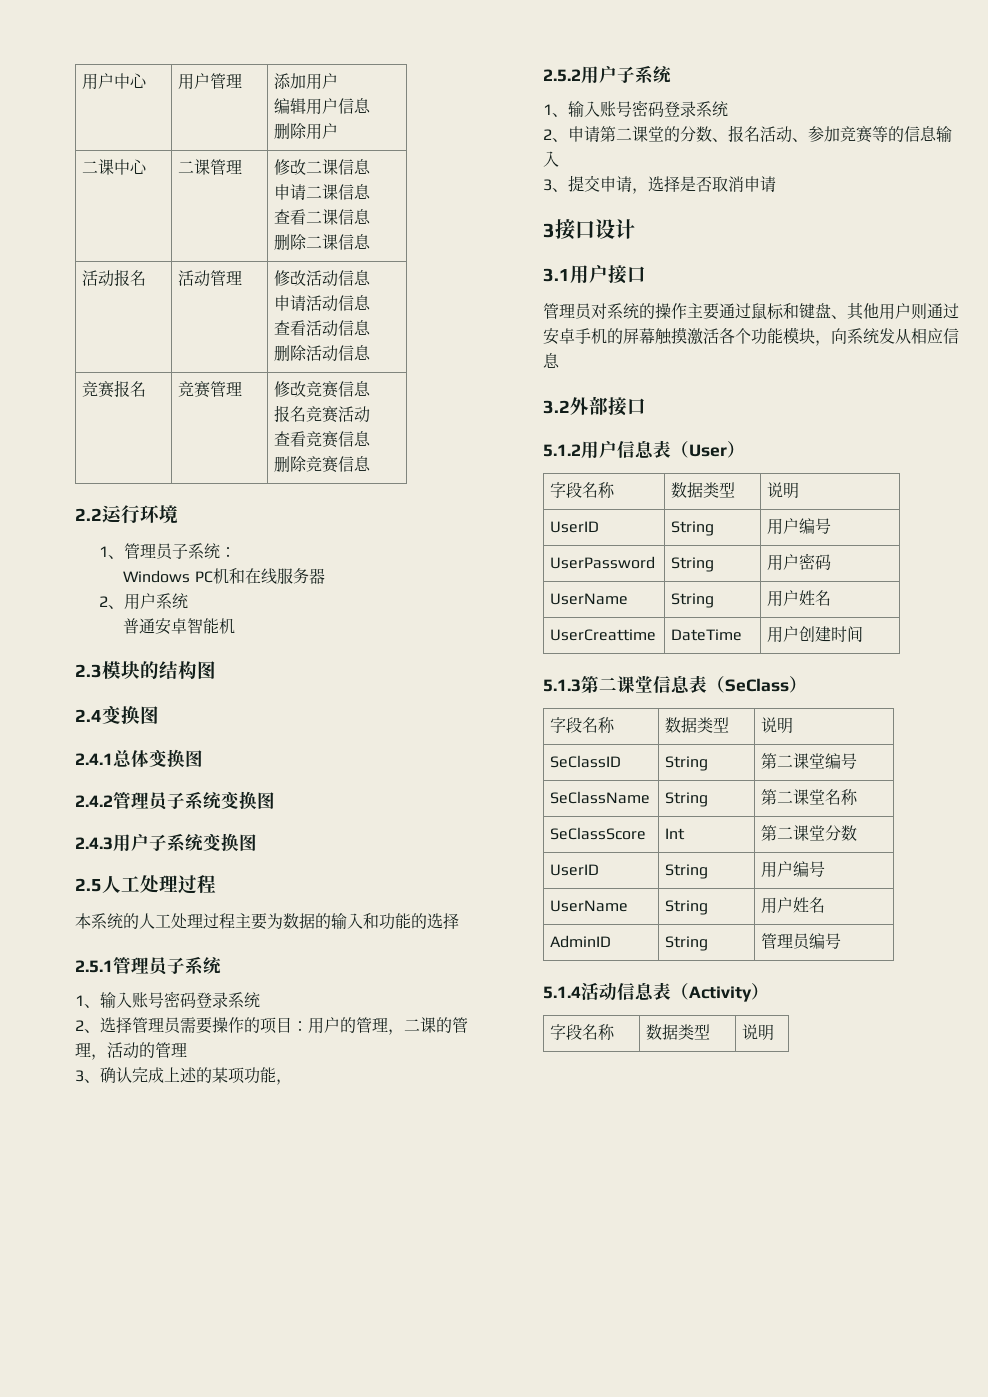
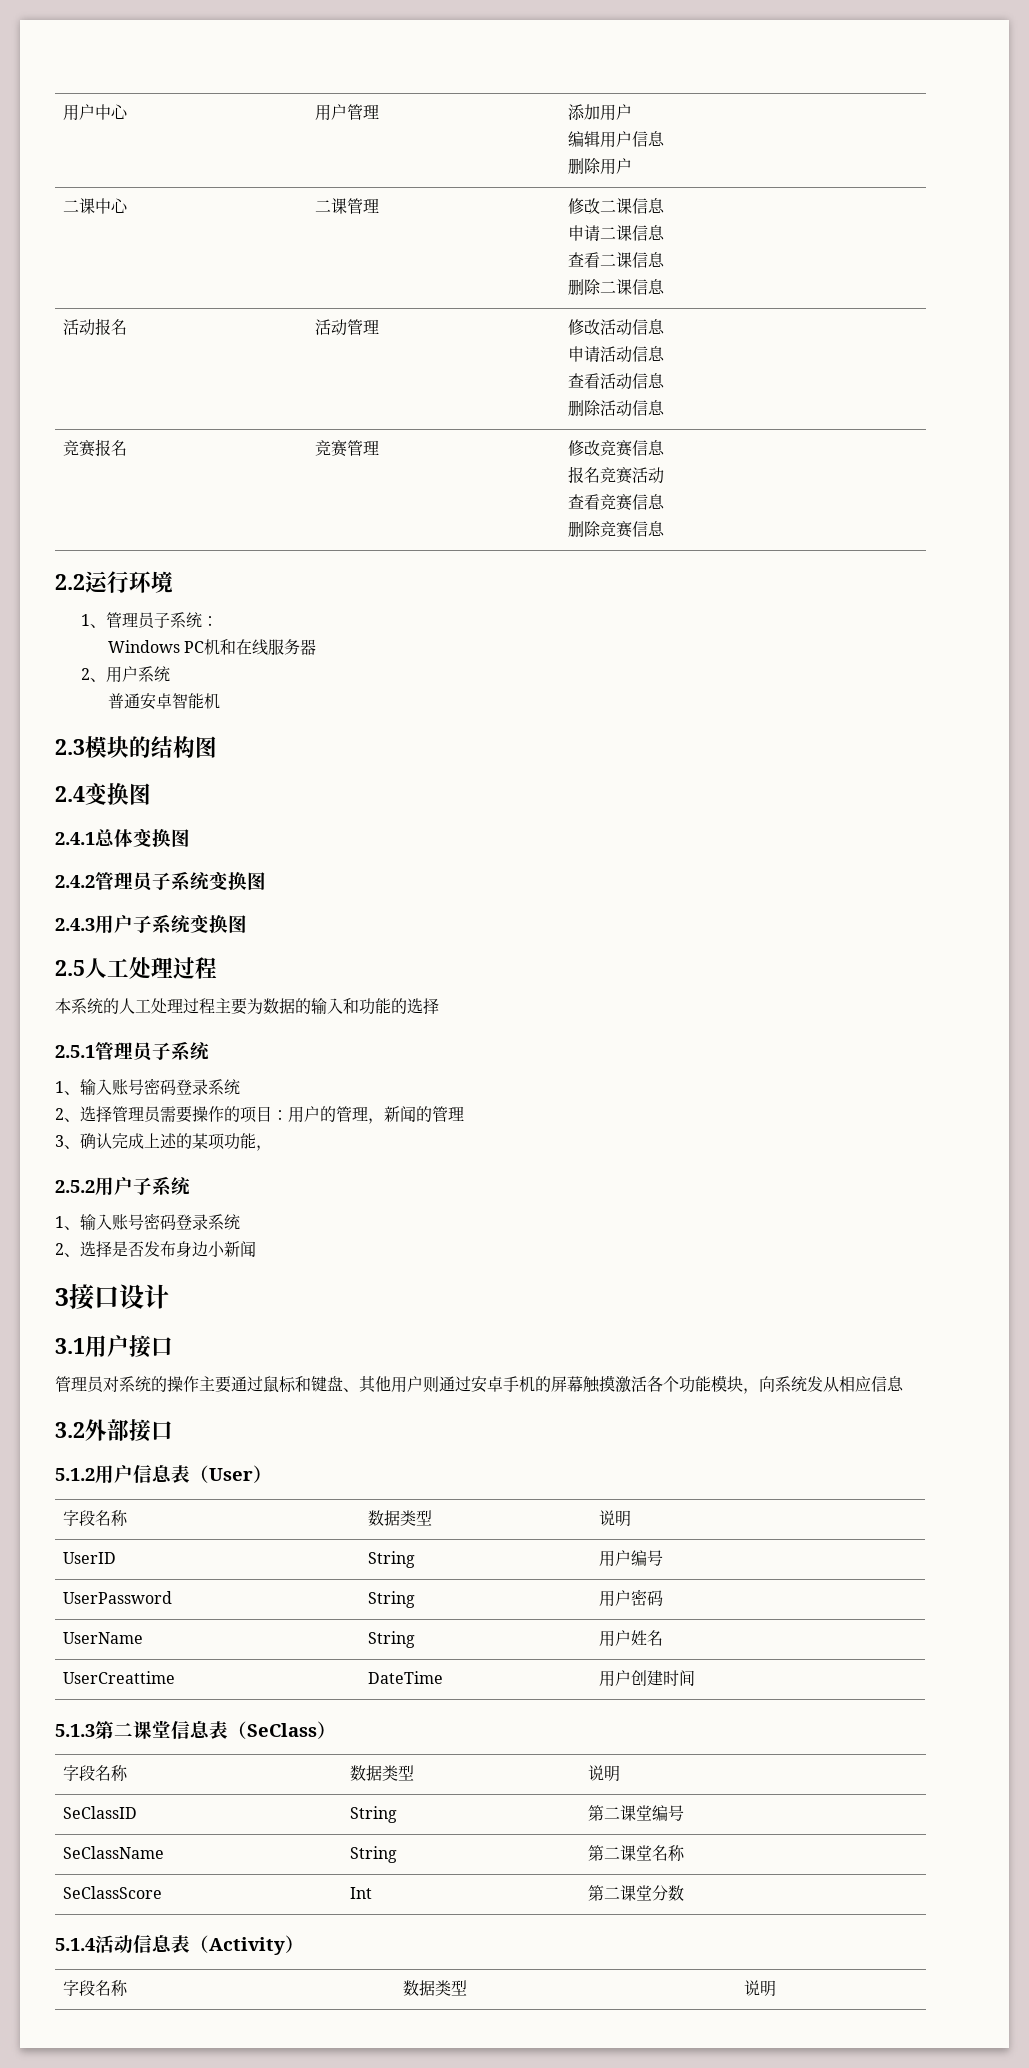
[404,1017,468,1033] [75,1042,139,1060] 二课的管理，活动 -> [384,1106,416,1122] 新闻
[568,125,952,143] [543,151,559,167] [543,175,776,194] 申请第二课堂的分数、报名活动、参加竞赛等的信息输入 // 3、提交申请，选择是否取消申请 -> [80,1241,256,1257] 选择是否发布身边小新闻
[550,864,600,876] [665,864,709,879] [761,861,826,878] [550,900,629,912] [665,900,709,915] [761,897,826,914] [550,935,612,948] [665,936,709,951] [761,933,842,950] // UserID | String | 用户编号 // UserName | String | 用户姓名 // AdminID | String | 管理员编号 -> (684, 1893) none

